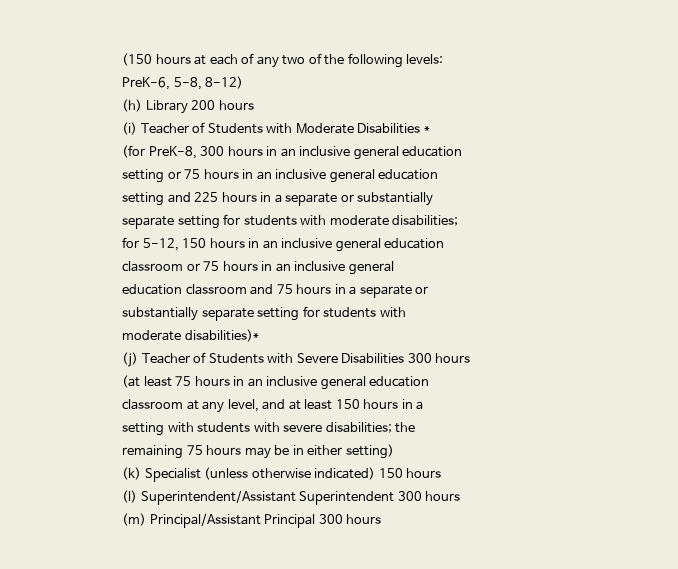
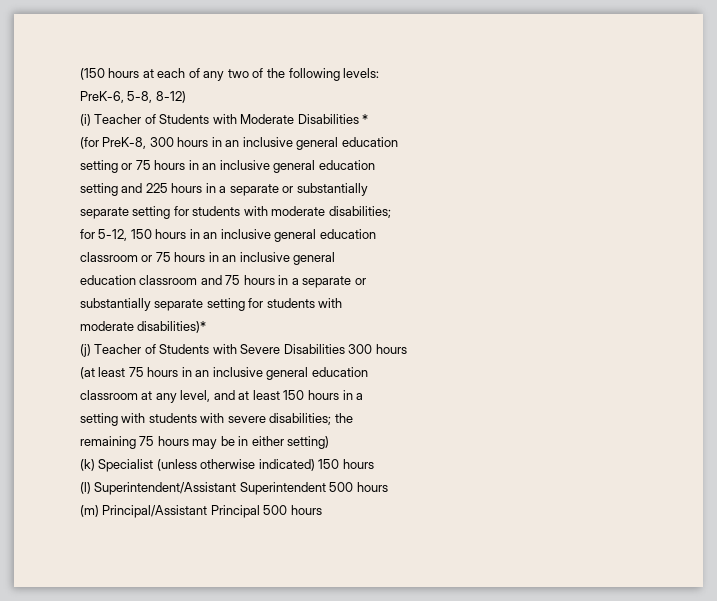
[122,99,254,114] // (h) Library 200 hours -> (186, 97) none
[397,491,422,501] 300 -> [329,482,354,492] 500
[318,514,343,524] 300 -> [263,505,288,515] 500

